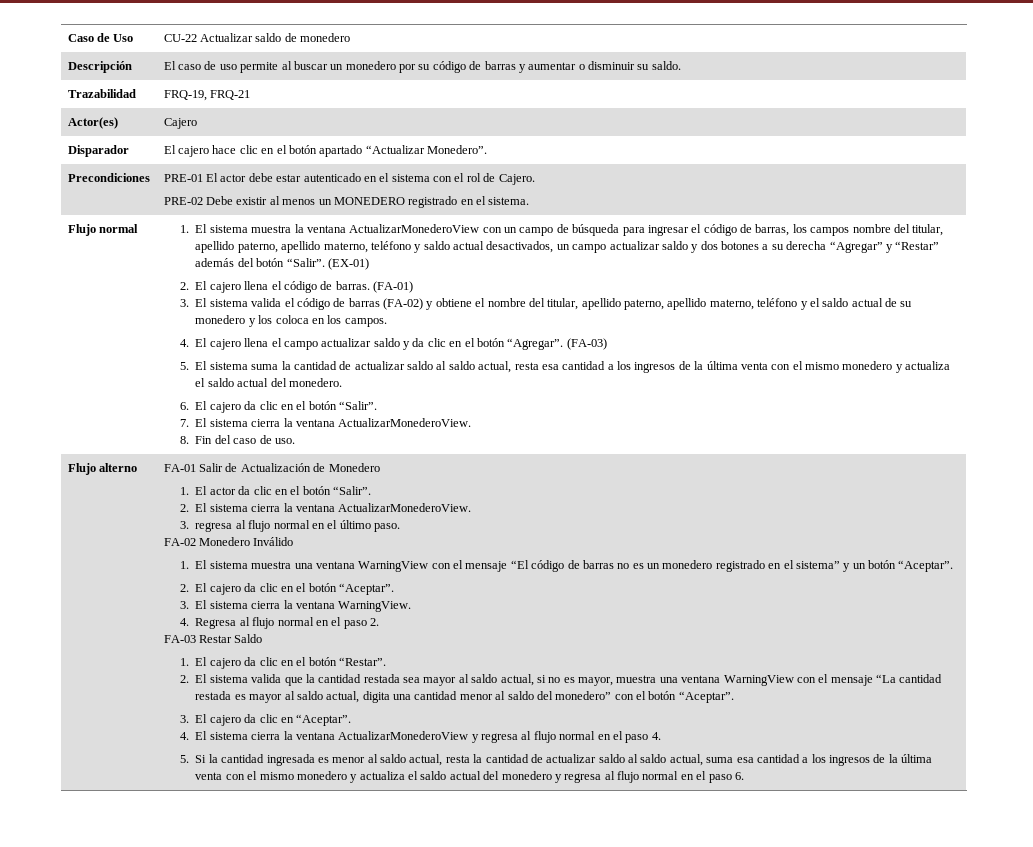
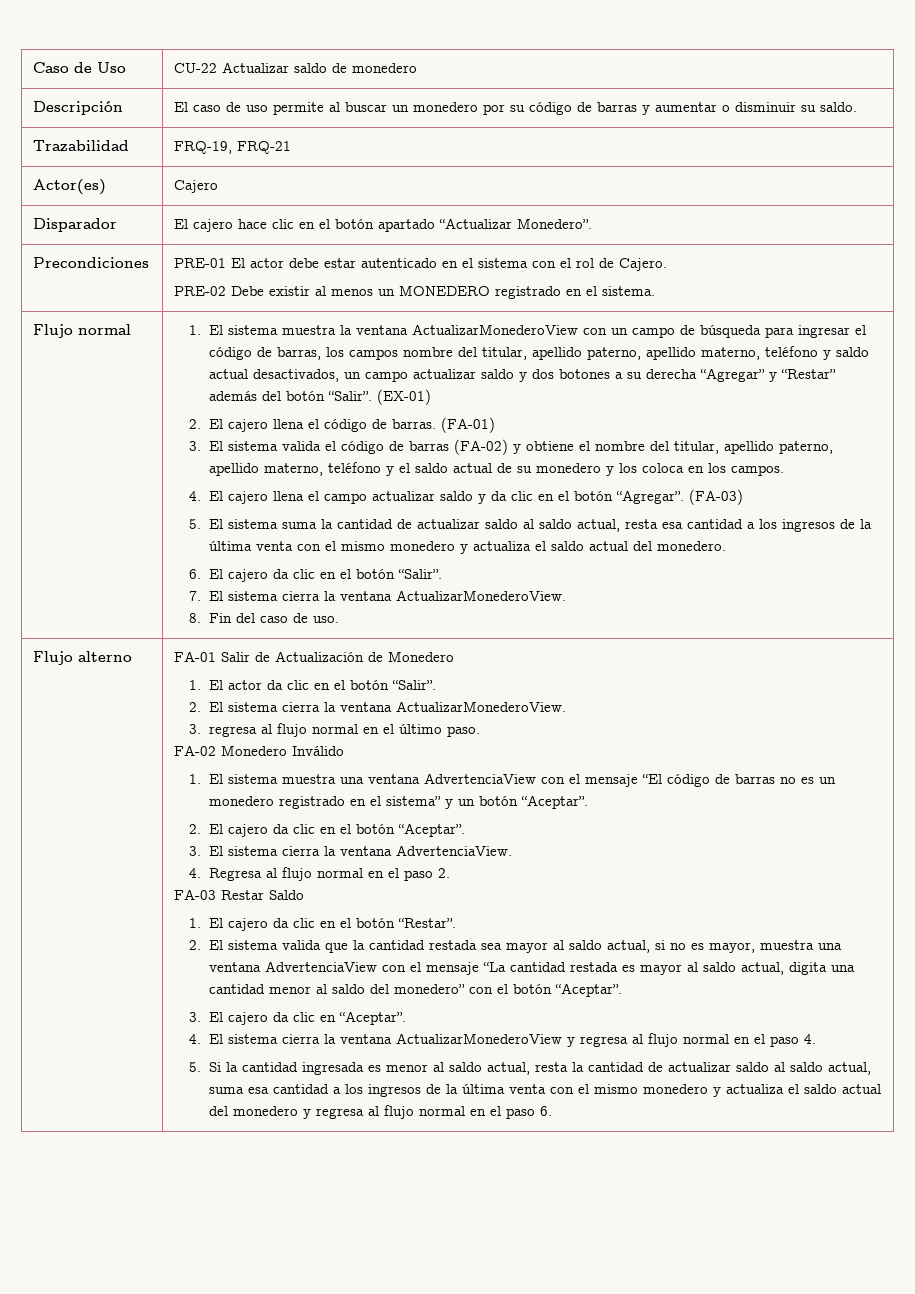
[358,561,429,572] WarningView -> [423,773,536,784] AdvertenciaView
[338,601,412,612] WarningView. -> [395,845,512,856] AdvertenciaView.
[723,675,794,686] WarningView -> [264,961,377,972] AdvertenciaView

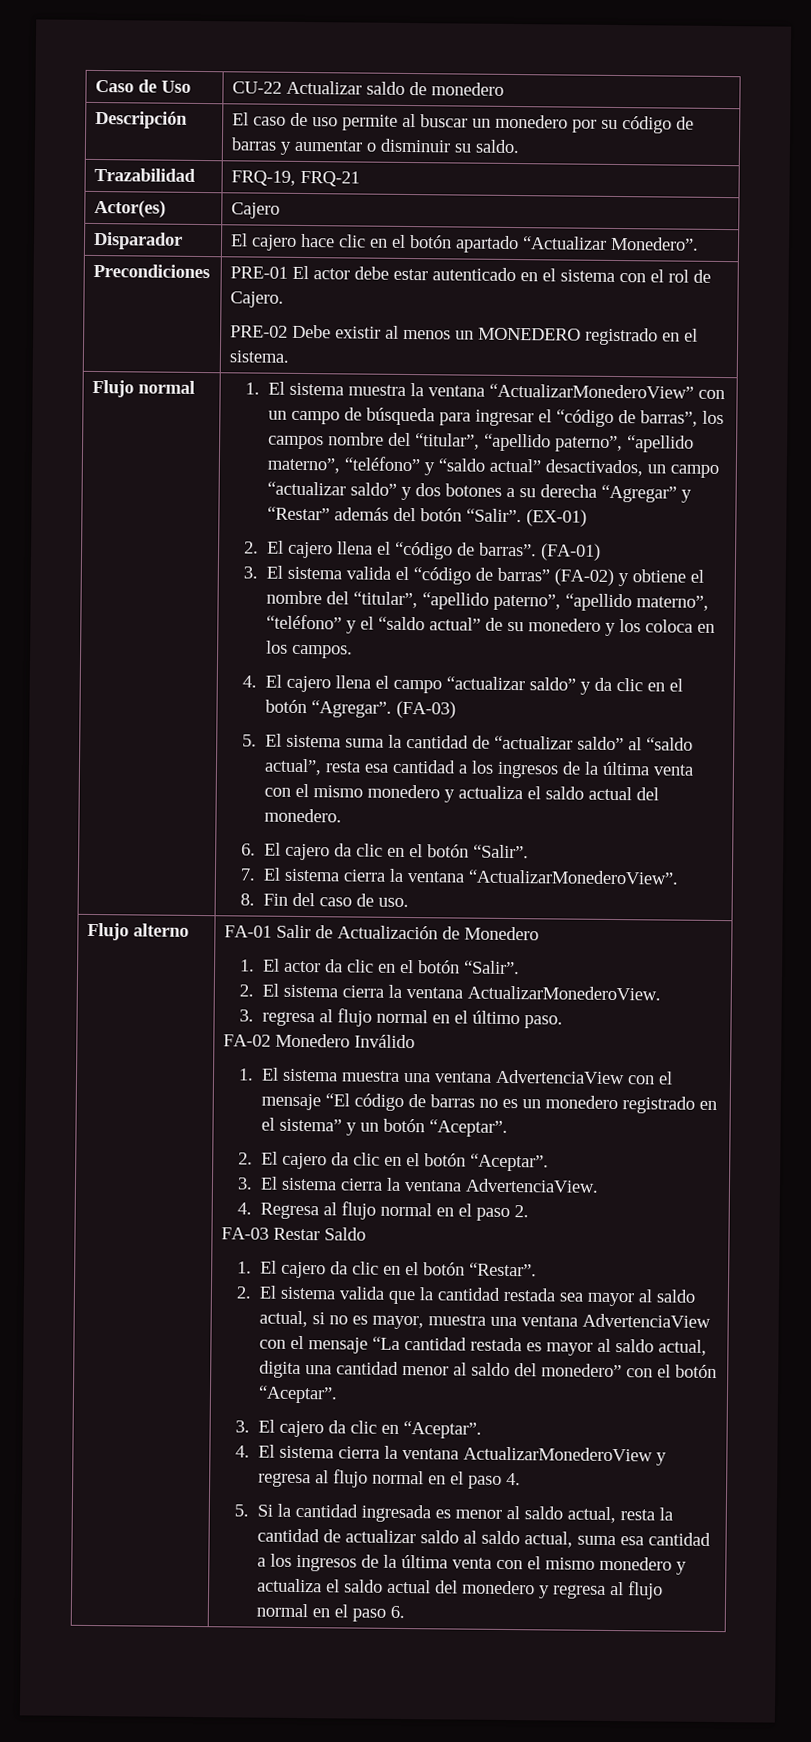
[411,324,578,335] ActualizarMonederoView -> [488,383,694,399] “ActualizarMonederoView”
[208,347,321,360] código de barras, -> [555,409,698,427] “código de barras”,
[481,346,869,360] [208,369,248,379] titular, apellido paterno, apellido materno, teléfono y saldo actual -> [414,433,694,453] [266,456,541,476] “titular”, “apellido paterno”, “apellido materno”, “teléfono” y “saldo actual”
[412,369,514,379] actualizar saldo -> [266,481,397,496] “actualizar saldo”
[323,419,436,432] código de barras. -> [393,541,537,560] “código de barras”.
[340,441,449,454] código de barras -> [412,567,550,585] “código de barras”
[673,441,833,454] [208,462,492,476] titular, apellido paterno, apellido materno, teléfono y el saldo actual -> [352,591,709,612] [265,614,481,634] “titular”, “apellido paterno”, “apellido materno”, “teléfono” y el “saldo actual”
[371,491,473,501] actualizar saldo -> [445,676,576,691] “actualizar saldo”
[416,519,620,532] actualizar saldo al saldo actual, -> [493,735,693,751] [263,758,322,776] “actualizar saldo” al “saldo actual”,
[395,590,566,601] ActualizarMonederoView. -> [467,869,679,885] “ActualizarMonederoView”.

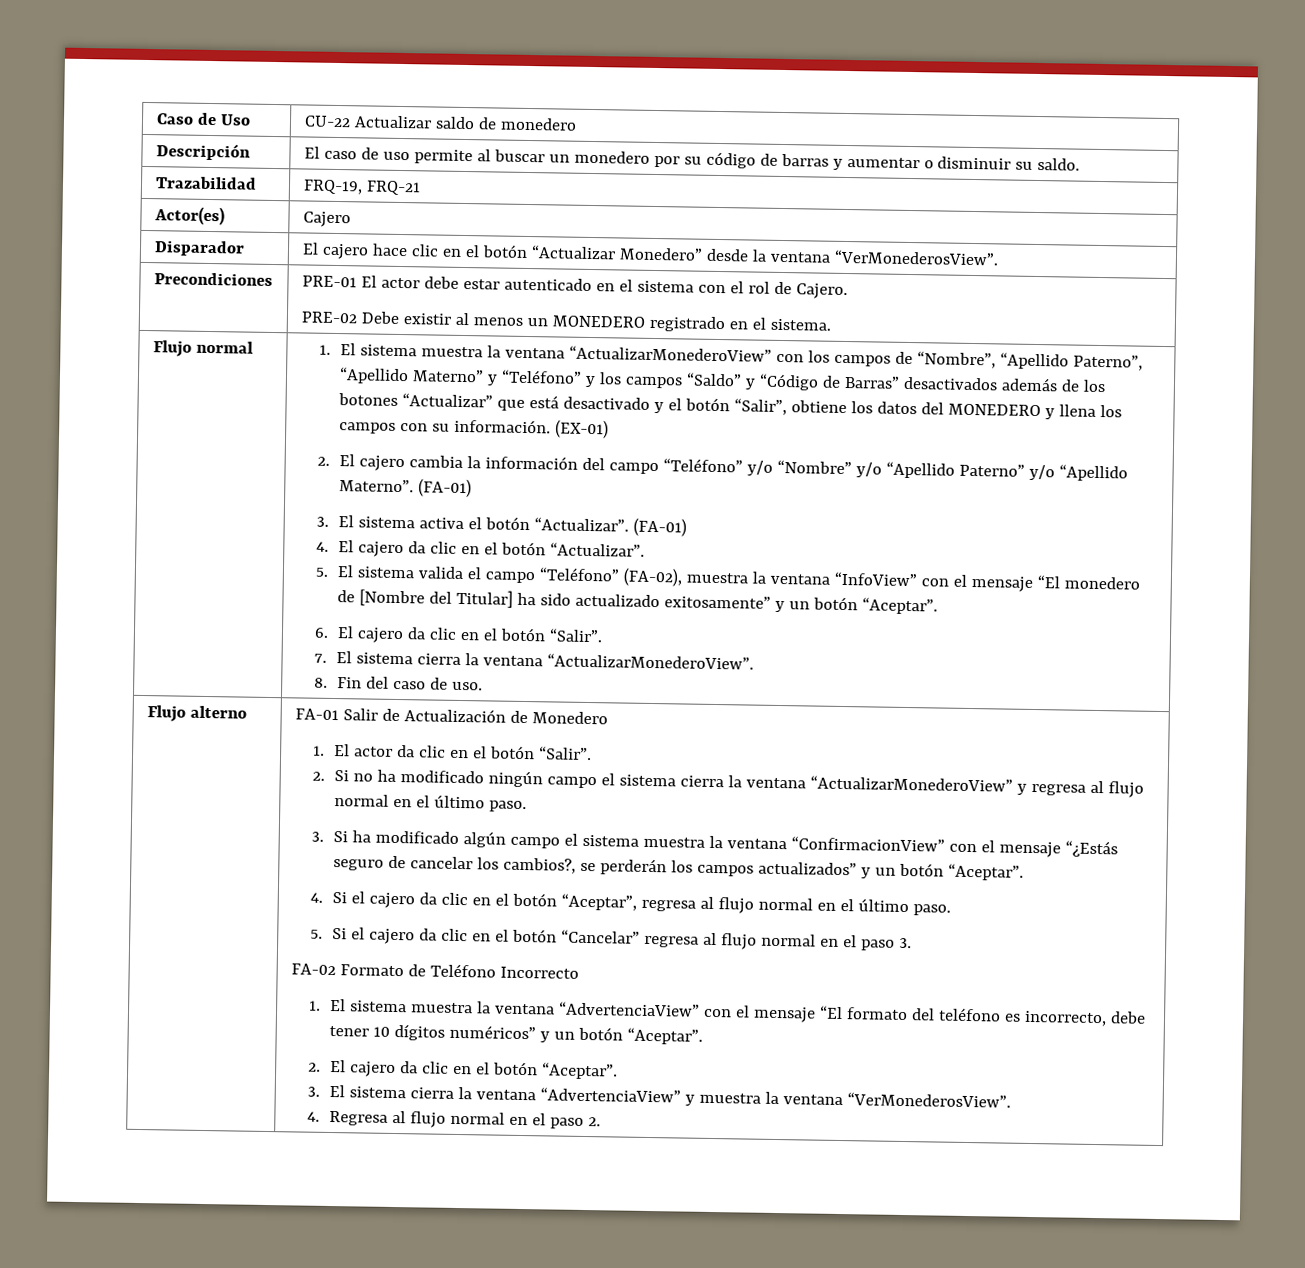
[455,235,700,254] apartado “Actualizar Monedero”. -> [530,245,999,266] “Actualizar Monedero” desde la ventana “VerMonederosView”.
[267,407,724,427] [267,432,694,453] [266,456,719,478] [266,481,692,503] [266,506,587,527] [243,540,601,561] [242,565,704,587] [265,590,709,612] [265,614,715,637] [265,640,353,659] [241,674,683,695] [264,699,456,719] [241,733,693,751] [263,758,694,779] [263,783,659,803] [263,808,342,823] un campo de búsqueda para ingresar el “código de barras”, los campos nombre del “titular”, “apellido paterno”, “apellido materno”, “teléfono” y “saldo actual” desactivados, un campo “actualizar saldo” y dos botones a su derecha “Agregar” y “Restar” además del botón “Salir”. (EX-01) // 2. El cajero llena el “código de barras”. (FA-01) // 3. El sistema valida el “código de barras” (FA-02) y obtiene el nombre del “titular”, “apellido paterno”, “apellido materno”, “teléfono” y el “saldo actual” de su monedero y los coloca en los campos. // 4. El cajero llena el campo “actualizar saldo” y da clic en el botón “Agregar”. (FA-03) // 5. El sistema suma la cantidad de “actualizar saldo” al “saldo actual”, resta esa cantidad a los ingresos de la última venta con el mismo monedero y actualiza el saldo actual del monedero. -> [807,350,1143,371] [338,367,1106,393] [337,393,1122,420] [338,418,609,439] [317,454,1128,482] [338,478,472,498] [316,515,687,537] [316,540,645,558] [315,565,1140,592] [336,589,938,615] los campos de “Nombre”, “Apellido Paterno”, “Apellido Materno” y “Teléfono” y los campos “Saldo” y “Código de Barras” desactivados además de los botones “Actualizar” que está desactivado y el botón “Salir”, obtiene los datos del MONEDERO y llena los campos con su información. (EX-01) // 2. El cajero cambia la información del campo “Teléfono” y/o “Nombre” y/o “Apellido Paterno” y/o “Apellido Materno”. (FA-01) // 3. El sistema activa el botón “Actualizar”. (FA-01) // 4. El cajero da clic en el botón “Actualizar”. // 5. El sistema valida el campo “Teléfono” (FA-02), muestra la ventana “InfoView” con el mensaje “El monedero de [Nombre del Titular] ha sido actualizado exitosamente” y un botón “Aceptar”.
[261,983,661,1001] [238,1008,563,1029] [223,1033,416,1049] [237,1067,673,1085] [260,1093,717,1114] [260,1117,342,1132] El sistema cierra la ventana ActualizarMonederoView. // 3. regresa al flujo normal en el último paso. // FA-02 Monedero Inválido // 1. El sistema muestra una ventana AdvertenciaView con el mensaje “El código de barras no es un monedero registrado en el sistema” -> [333,769,1144,798] [333,794,527,813] [311,830,1118,858] [332,855,1024,881] [310,891,951,916] [310,927,912,951] [290,963,579,979] [309,998,1146,1027] [328,1023,536,1041] Si no ha modificado ningún campo el sistema cierra la ventana “ActualizarMonederoView” y regresa al flujo normal en el último paso. // 3. Si ha modificado algún campo el sistema muestra la ventana “ConfirmacionView” con el mensaje “¿Estás seguro de cancelar los cambios?, se perderán los campos actualizados” y un botón “Aceptar”. // 4. Si el cajero da clic en el botón “Aceptar”, regresa al flujo normal en el último paso. // 5. Si el cajero da clic en el botón “Cancelar” regresa al flujo normal en el paso 3. // FA-02 Formato de Teléfono Incorrecto // 1. El sistema muestra la ventana “AdvertenciaView” con el mensaje “El formato del teléfono es incorrecto, debe tener 10 dígitos numéricos”
[464,1178,599,1193] AdvertenciaView. -> [539,1087,1011,1108] “AdvertenciaView” y muestra la ventana “VerMonederosView”.
[221,1227,367,1241] [236,1260,537,1279] [235,1285,695,1307] [258,1310,711,1330] [258,1335,707,1356] [258,1360,717,1379] [257,1385,338,1404] [234,1419,482,1439] [234,1444,667,1466] [257,1469,521,1489] [233,1503,673,1524] [256,1528,711,1548] [256,1553,687,1575] [256,1578,663,1600] [255,1603,405,1622] // FA-03 Restar Saldo // 1. El cajero da clic en el botón “Restar”. // 2. El sistema valida que la cantidad restada sea mayor al saldo actual, si no es mayor, muestra una ventana AdvertenciaView con el mensaje “La cantidad restada es mayor al saldo actual, digita una cantidad menor al saldo del monedero” con el botón “Aceptar”. // 3. El cajero da clic en “Aceptar”. // 4. El sistema cierra la ventana ActualizarMonederoView y regresa al flujo normal en el paso 4. // 5. Si la cantidad ingresada es menor al saldo actual, resta la cantidad de actualizar saldo al saldo actual, suma esa cantidad a los ingresos de la última venta con el mismo monedero y actualiza el saldo actual del monedero y regresa al flujo normal en el paso 6. -> (601, 1122) none

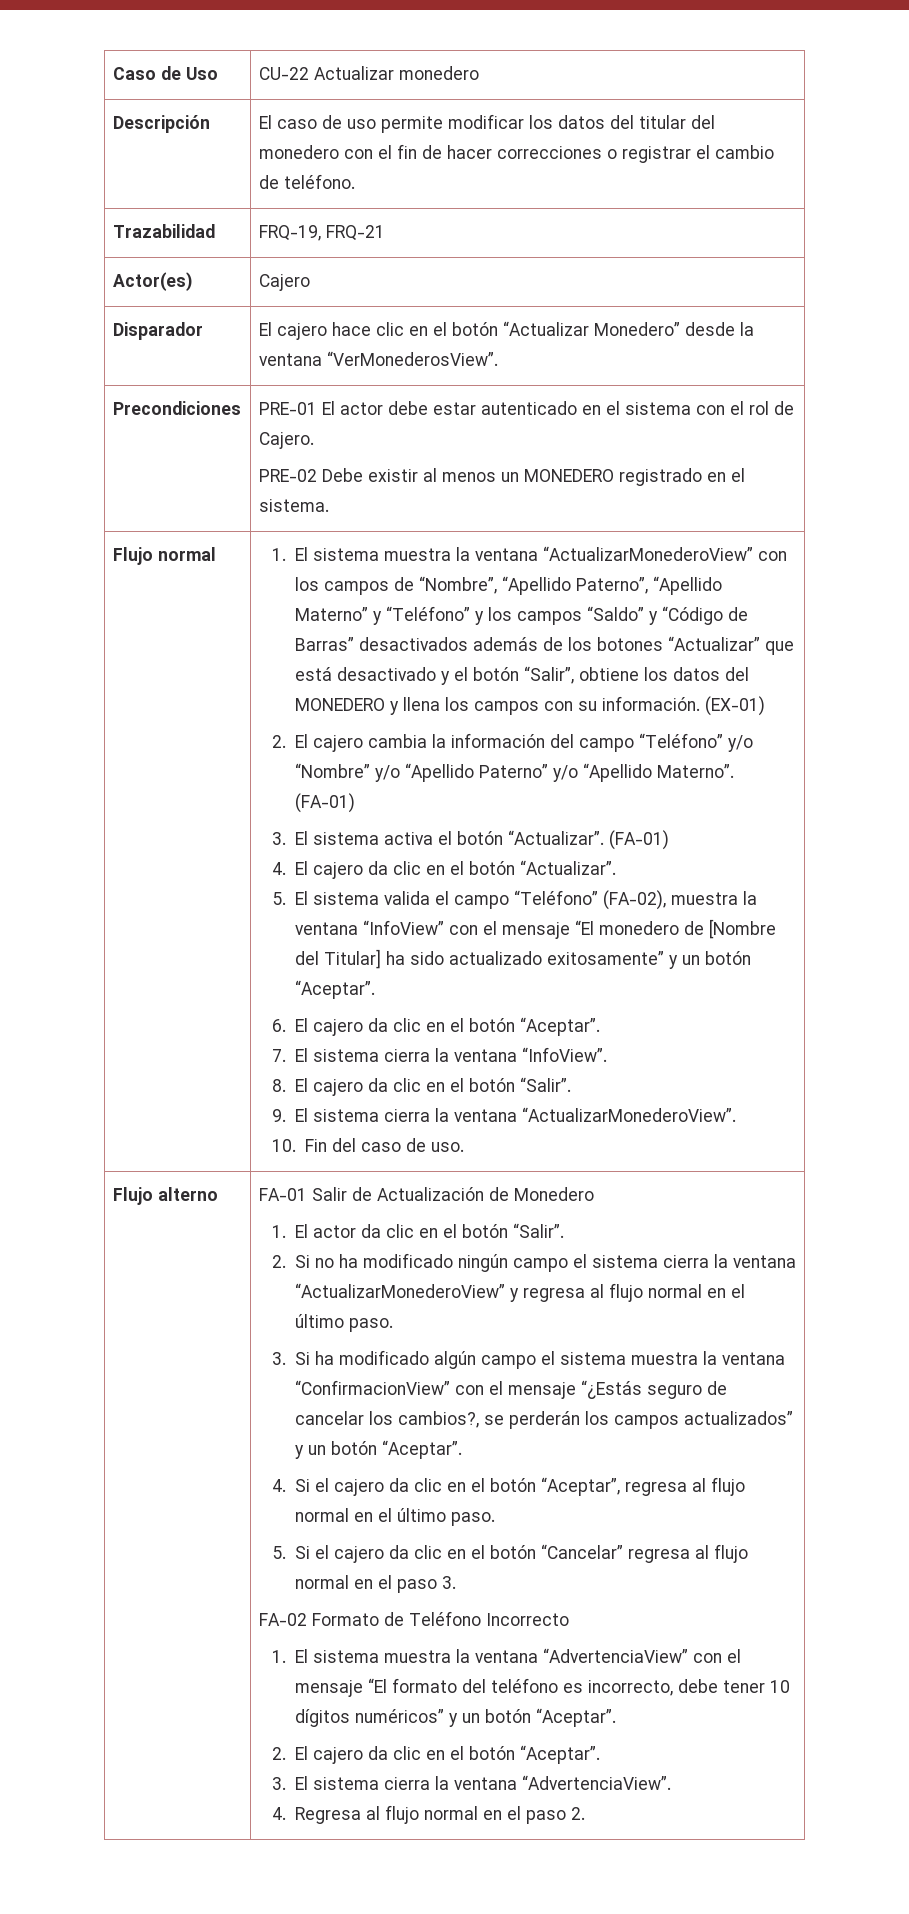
[434,116,497,130] saldo de -> (394, 73) none
[476,149,1081,171] al buscar un monedero por su código de barras y aumentar o disminuir su saldo. -> [447,114,715,129] [258,144,774,163] [258,174,355,189] modificar los datos del titular del monedero con el fin de hacer correcciones o registrar el cambio de teléfono.
[548,628,603,643] [314,653,328,663] “Salir”. // 7. -> [519,1017,600,1036] [272,1047,607,1062] [272,1077,571,1096] [272,1109,287,1122] “Aceptar”. // 7. El sistema cierra la ventana “InfoView”. // 8. El cajero da clic en el botón “Salir”. // 9.
[314,677,329,688] 8. -> [272,1139,297,1152] 10.
[539,1087,1011,1108] “AdvertenciaView” y muestra la ventana “VerMonederosView”. -> [521,1775,671,1790] “AdvertenciaView”.

